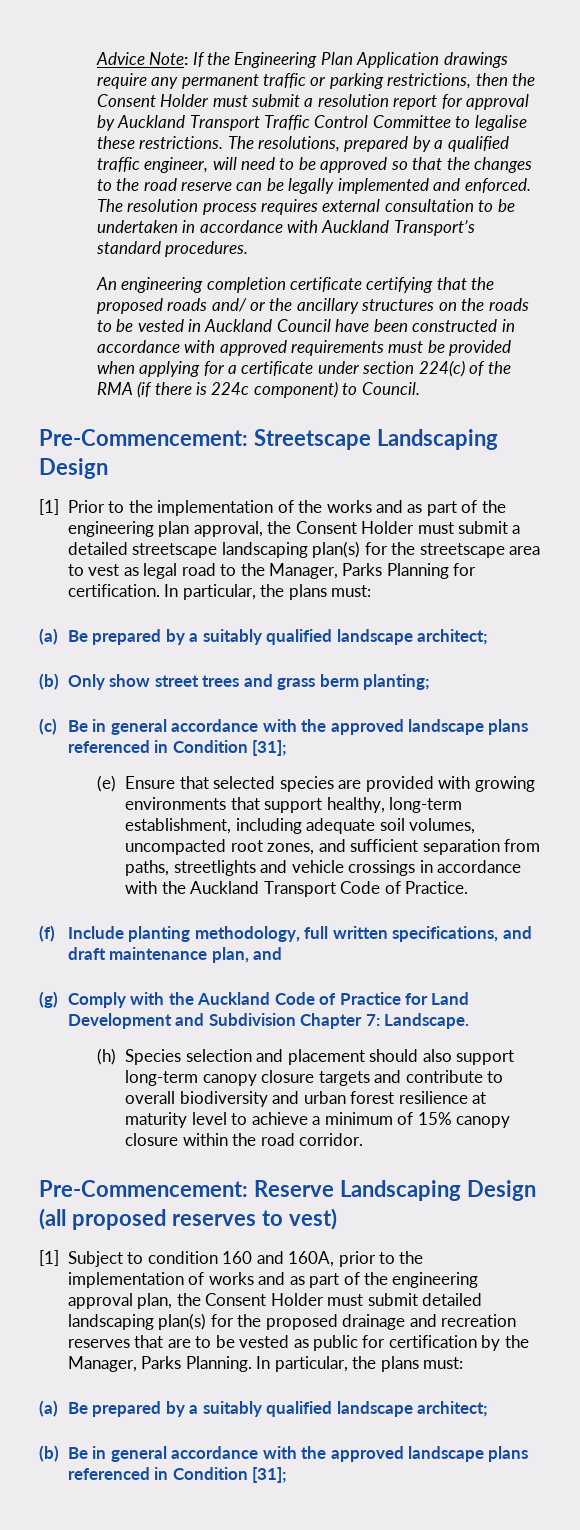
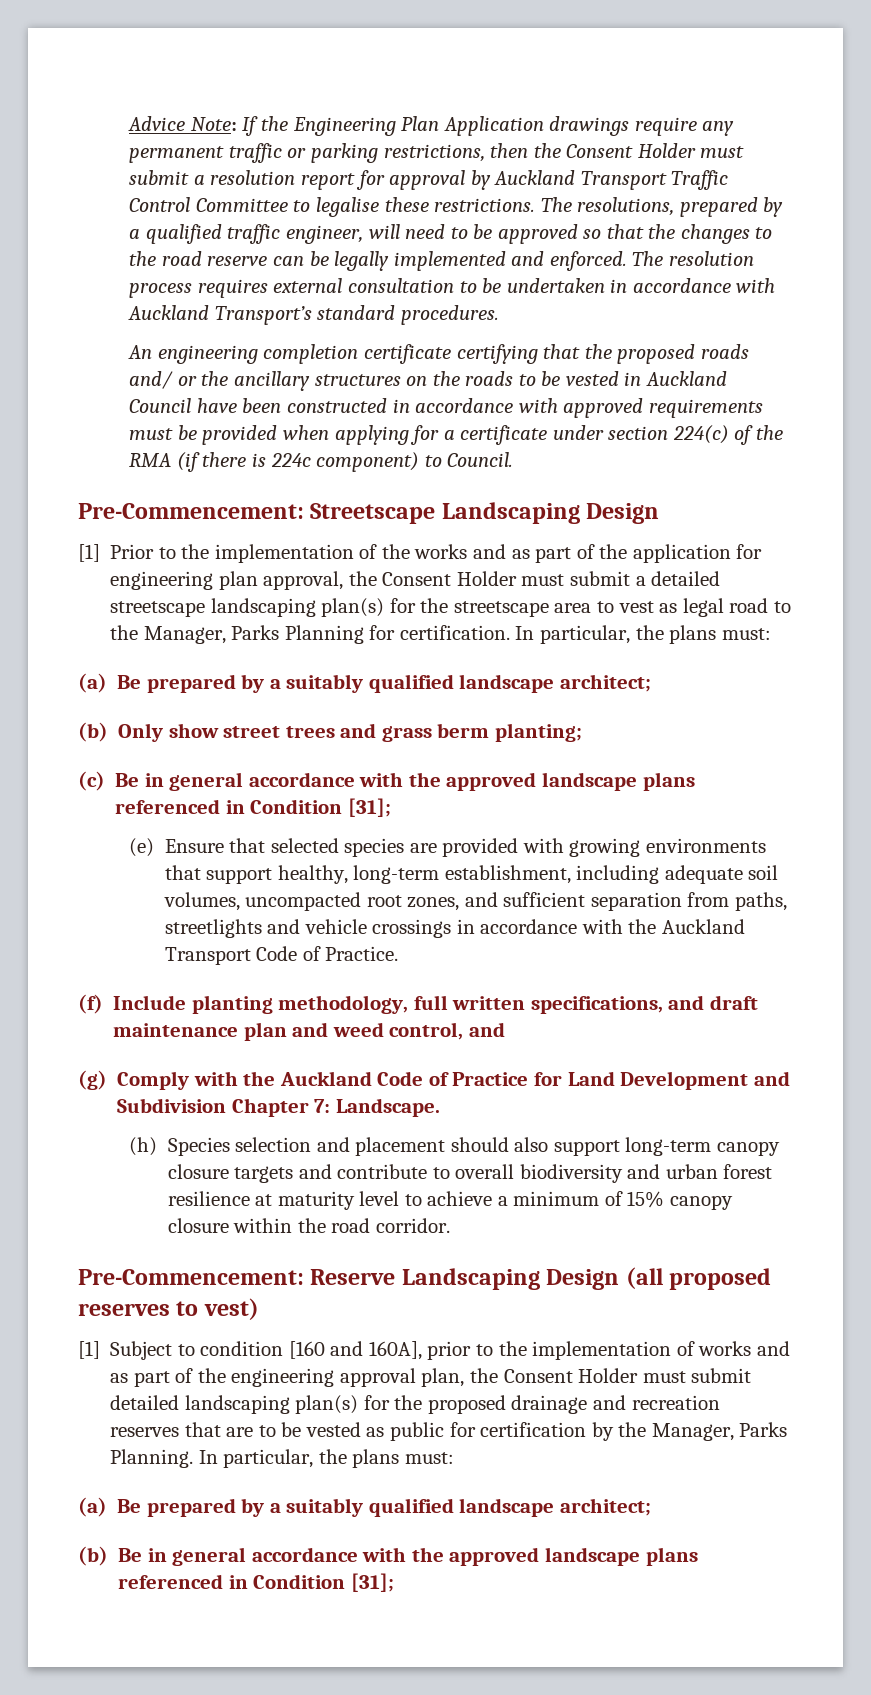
(506, 506) none -> [632,544,763,563] application for
[211,947,249,963] plan, -> [243,1022,464,1041] plan and weed control,
[222,1251,335,1267] 160 and 160A, -> [288,1341,422,1360] [160 and 160A],

